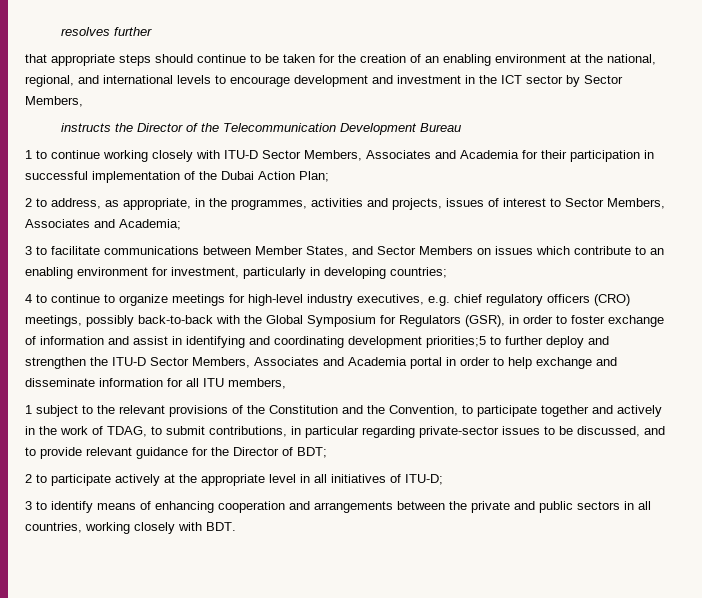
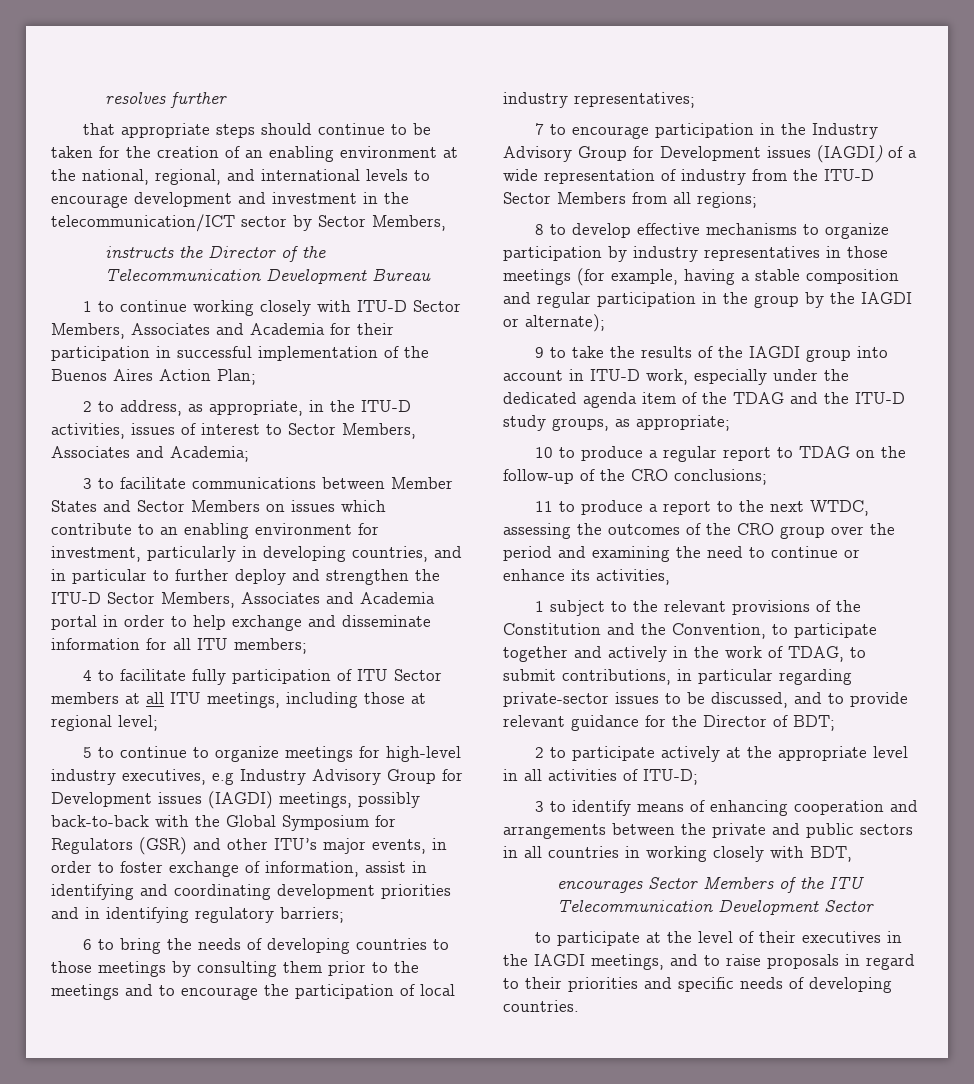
[501,75,522,84] ICT -> [51,214,235,232] telecommunication/ICT
[221,171,254,180] Dubai -> [51,369,153,381] Buenos Aires
[231,198,442,210] programmes, activities and projects, -> [360,400,411,412] [51,423,125,439] ITU-D activities,
[306,246,348,257] States, -> [51,500,97,512] States
[390,267,447,278] [25,294,630,306] [25,315,664,327] [25,336,486,348] countries; // 4 to continue to organize meetings for high-level industry executives, e.g. chief regulatory officers (CRO) meetings, possibly back-to-back with the Global Symposium for Regulators (GSR), in order to foster exchange of information and assist in identifying and coordinating development priorities;5 -> [352,546,462,562] [51,569,147,584] countries, and in particular
[228,378,286,389] members, -> [234,638,307,654] [82,669,442,685] [51,692,426,708] [51,715,158,731] [82,746,461,762] [51,769,463,785] [51,791,420,809] [51,815,396,831] [51,837,447,855] [51,861,427,877] [51,884,451,900] [51,907,344,923] [82,938,449,954] [51,961,419,977] [51,984,455,1000] [503,92,695,108] [534,123,878,139] [503,145,917,163] [503,169,874,185] [503,192,757,208] [534,223,889,239] [503,246,888,262] [503,268,899,286] [503,292,912,308] [503,314,605,332] [534,346,888,362] [503,369,849,385] [503,392,905,408] [503,415,730,431] [534,446,906,462] [503,469,767,485] [534,500,869,516] [503,523,895,539] [503,546,860,562] [503,569,670,585] members; // 4 to facilitate fully participation of ITU Sector members at all ITU meetings, including those at regional level; // 5 to continue to organize meetings for high-level industry executives, e.g Industry Advisory Group for Development issues (IAGDI) meetings, possibly back-to-back with the Global Symposium for Regulators (GSR) and other ITU’s major events, in order to foster exchange of information, assist in identifying and coordinating development priorities and in identifying regulatory barriers; // 6 to bring the needs of developing countries to those meetings by consulting them prior to the meetings and to encourage the participation of local industry representatives; // 7 to encourage participation in the Industry Advisory Group for Development issues (IAGDI) of a wide representation of industry from the ITU-D Sector Members from all regions; // 8 to develop effective mechanisms to organize participation by industry representatives in those meetings (for example, having a stable composition and regular participation in the group by the IAGDI or alternate); // 9 to take the results of the IAGDI group into account in ITU-D work, especially under the dedicated agenda item of the TDAG and the ITU-D study groups, as appropriate; // 10 to produce a regular report to TDAG on the follow-up of the CRO conclusions; // 11 to produce a report to the next WTDC, assessing the outcomes of the CRO group over the period and examining the need to continue or enhance its activities,
[331,474,386,483] initiatives -> [548,769,617,781] activities
[25,522,236,534] countries, working closely with BDT. -> [548,846,852,862] [556,876,864,893] [556,899,874,915] [534,931,902,946] [503,954,915,970] [503,977,892,993] [503,1000,579,1012] countries in working closely with BDT, // encourages Sector Members of the ITU Telecommunication Development Sector // to participate at the level of their executives in the IAGDI meetings, and to raise proposals in regard to their priorities and specific needs of developing countries.

